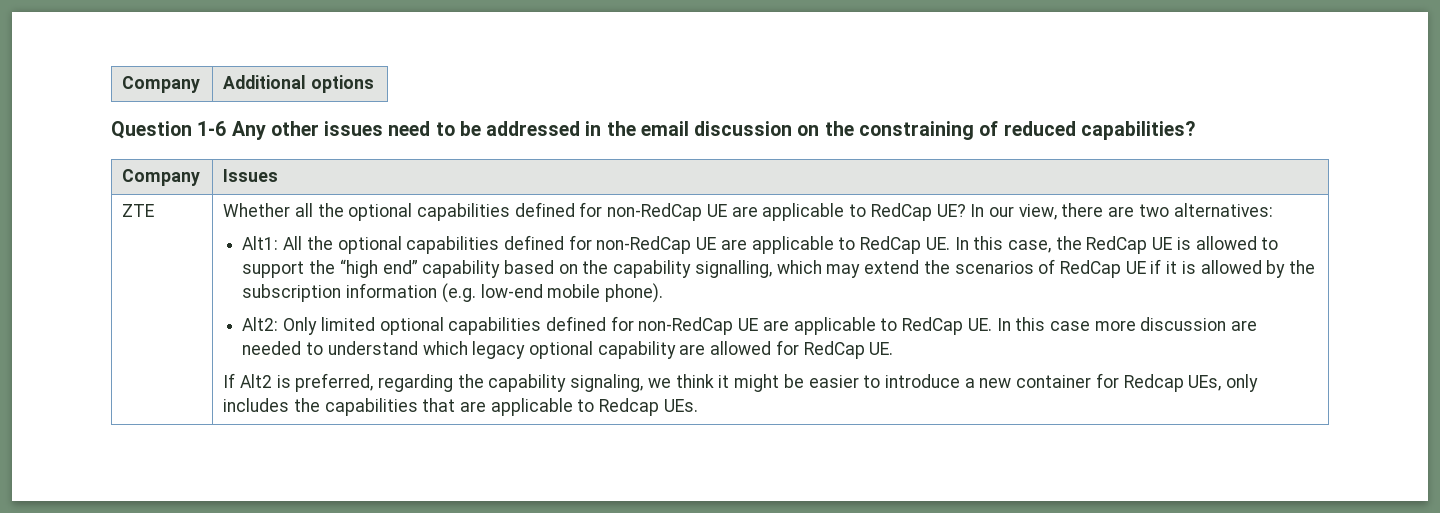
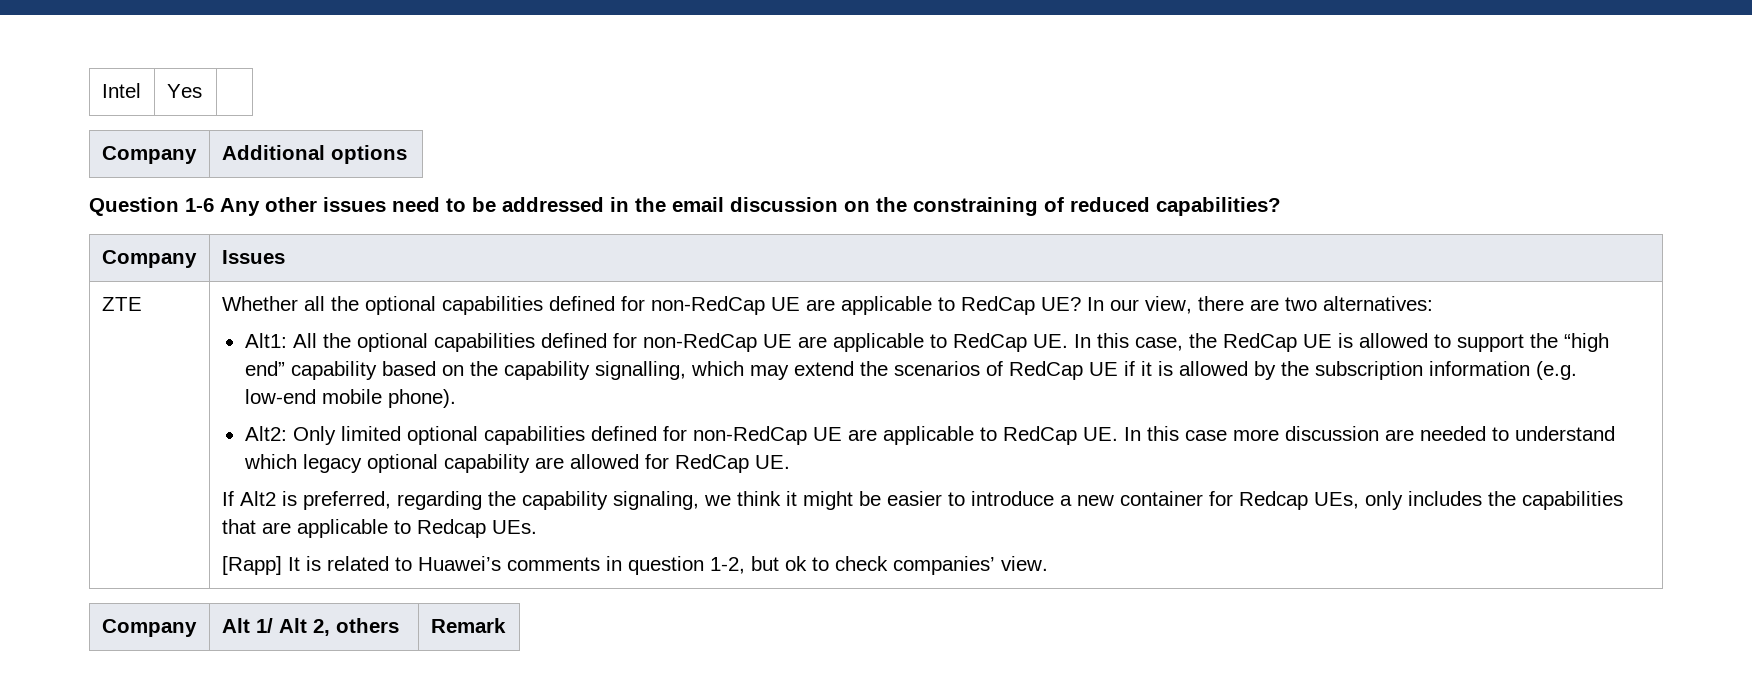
(122, 84) none -> [101,83,141,98] [166,84,202,98] Intel | Yes | //
(698, 405) none -> [221,556,1048,575] [101,619,197,637] [221,618,399,636] [430,618,506,633] // [Rapp] It is related to Huawei’s comments in question 1-2, but ok to check companies’ view. // Company | Alt 1/ Alt 2, others | Remark

